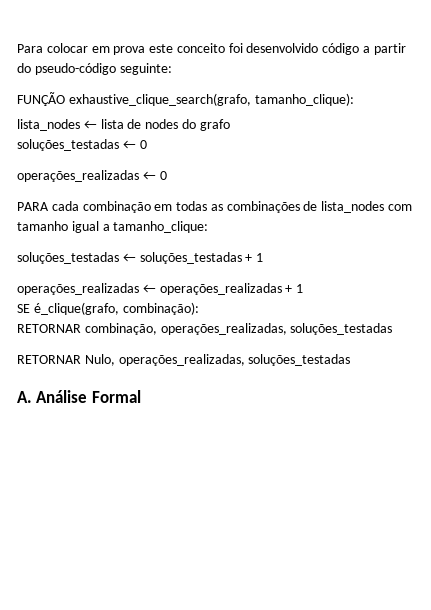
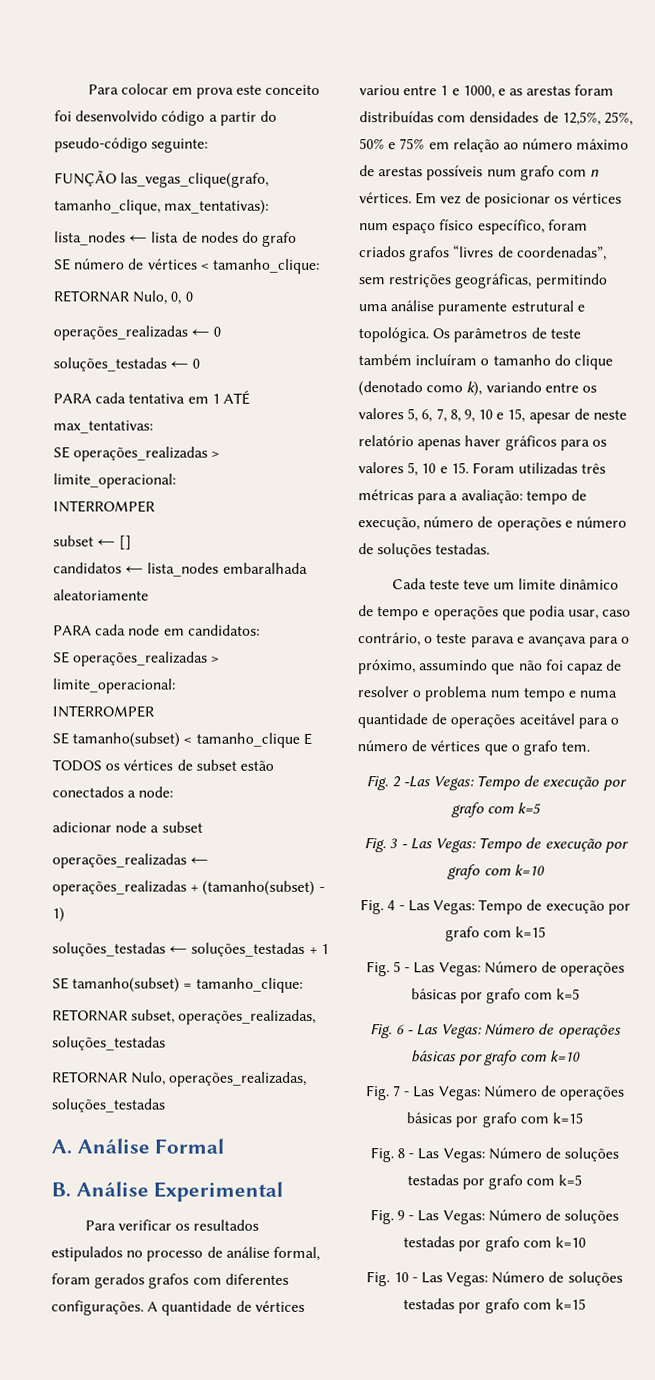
[68,93,354,106] exhaustive_clique_search(grafo, tamanho_clique): -> [120,172,270,188] [54,199,270,215] las_vegas_clique(grafo, tamanho_clique, max_tentativas):
[17,139,136,151] soluções_testadas ← -> [54,258,320,274] [53,290,182,305] SE número de vértices < tamanho_clique: // RETORNAR Nulo, 0,
[17,201,413,213] [17,221,209,233] // PARA cada combinação em todas as combinações de lista_nodes com tamanho igual a tamanho_clique: -> [53,357,201,372] [53,390,250,405] [53,420,153,434] [53,446,221,462] [53,473,176,489] [53,500,155,513] [53,535,133,550] [53,562,308,577] [53,589,149,601] [53,624,260,636] [53,651,221,667] [52,678,176,694] [52,705,154,718] [52,732,312,748] [52,759,274,772] [52,786,174,798] [52,821,203,833] [52,853,210,869] [52,880,325,896] [52,907,65,923] // soluções_testadas ← 0 // PARA cada tentativa em 1 ATÉ max_tentativas: // SE operações_realizadas > limite_operacional: // INTERROMPER // subset ← [] // candidatos ← lista_nodes embaralhada aleatoriamente // PARA cada node em candidatos: // SE operações_realizadas > limite_operacional: // INTERROMPER // SE tamanho(subset) < tamanho_clique E TODOS os vértices de subset estão conectados a node: // adicionar node a subset // operações_realizadas ← operações_realizadas + (tamanho(subset) - 1)
[17,283,304,295] [17,302,199,315] [17,323,157,335] operações_realizadas ← operações_realizadas + 1 // SE é_clique(grafo, combinação): // RETORNAR combinação, -> [52,977,303,993] [52,1009,176,1024] SE tamanho(subset) = tamanho_clique: // RETORNAR subset,
(141, 396) none -> [51,1181,284,1202] [84,1219,260,1231] [51,1246,320,1262] [51,1273,289,1289] [51,1300,305,1316] [359,84,615,99] [359,111,633,126] [359,138,630,153] [359,165,600,181] [359,192,623,208] [359,219,588,235] [359,244,607,262] [358,273,608,289] [358,300,585,316] [358,327,581,343] [358,354,613,370] [358,381,597,397] [358,408,628,424] [358,435,607,451] [358,462,607,477] [358,489,587,505] [358,516,627,532] [358,543,491,558] [391,578,620,590] [358,605,632,621] [358,632,631,648] [358,659,623,675] [357,686,618,702] [357,713,619,729] [357,740,591,756] [366,775,627,791] [450,802,542,818] [364,837,629,853] [447,864,545,880] [360,899,631,915] [444,926,547,942] [365,961,626,977] [410,988,581,1004] [370,1023,622,1039] [410,1050,582,1066] [364,1085,626,1101] [406,1112,583,1128] [369,1147,620,1163] [406,1174,583,1190] [369,1209,620,1225] [403,1236,586,1252] [366,1271,623,1287] [403,1298,586,1314] // B. Análise Experimental // Para verificar os resultados estipulados no processo de análise formal, foram gerados grafos com diferentes configurações. A quantidade de vértices variou entre 1 e 1000, e as arestas foram distribuídas com densidades de 12,5%, 25%, 50% e 75% em relação ao número máximo de arestas possíveis num grafo com n vértices. Em vez de posicionar os vértices num espaço físico específico, foram criados grafos “livres de coordenadas”, sem restrições geográficas, permitindo uma análise puramente estrutural e topológica. Os parâmetros de teste também incluíram o tamanho do clique (denotado como k), variando entre os valores 5, 6, 7, 8, 9, 10 e 15, apesar de neste relatório apenas haver gráficos para os valores 5, 10 e 15. Foram utilizadas três métricas para a avaliação: tempo de execução, número de operações e número de soluções testadas. // Cada teste teve um limite dinâmico de tempo e operações que podia usar, caso contrário, o teste parava e avançava para o próximo, assumindo que não foi capaz de resolver o problema num tempo e numa quantidade de operações aceitável para o número de vértices que o grafo tem. // Fig. 2 -Las Vegas: Tempo de execução por grafo com k=5 // Fig. 3 - Las Vegas: Tempo de execução por grafo com k=10 // Fig. 4 - Las Vegas: Tempo de execução por grafo com k=15 // Fig. 5 - Las Vegas: Número de operações básicas por grafo com k=5 // Fig. 6 - Las Vegas: Número de operações básicas por grafo com k=10 // Fig. 7 - Las Vegas: Número de operações básicas por grafo com k=15 // Fig. 8 - Las Vegas: Número de soluções testadas por grafo com k=5 // Fig. 9 - Las Vegas: Número de soluções testadas por grafo com k=10 // Fig. 10 - Las Vegas: Número de soluções testadas por grafo com k=15

